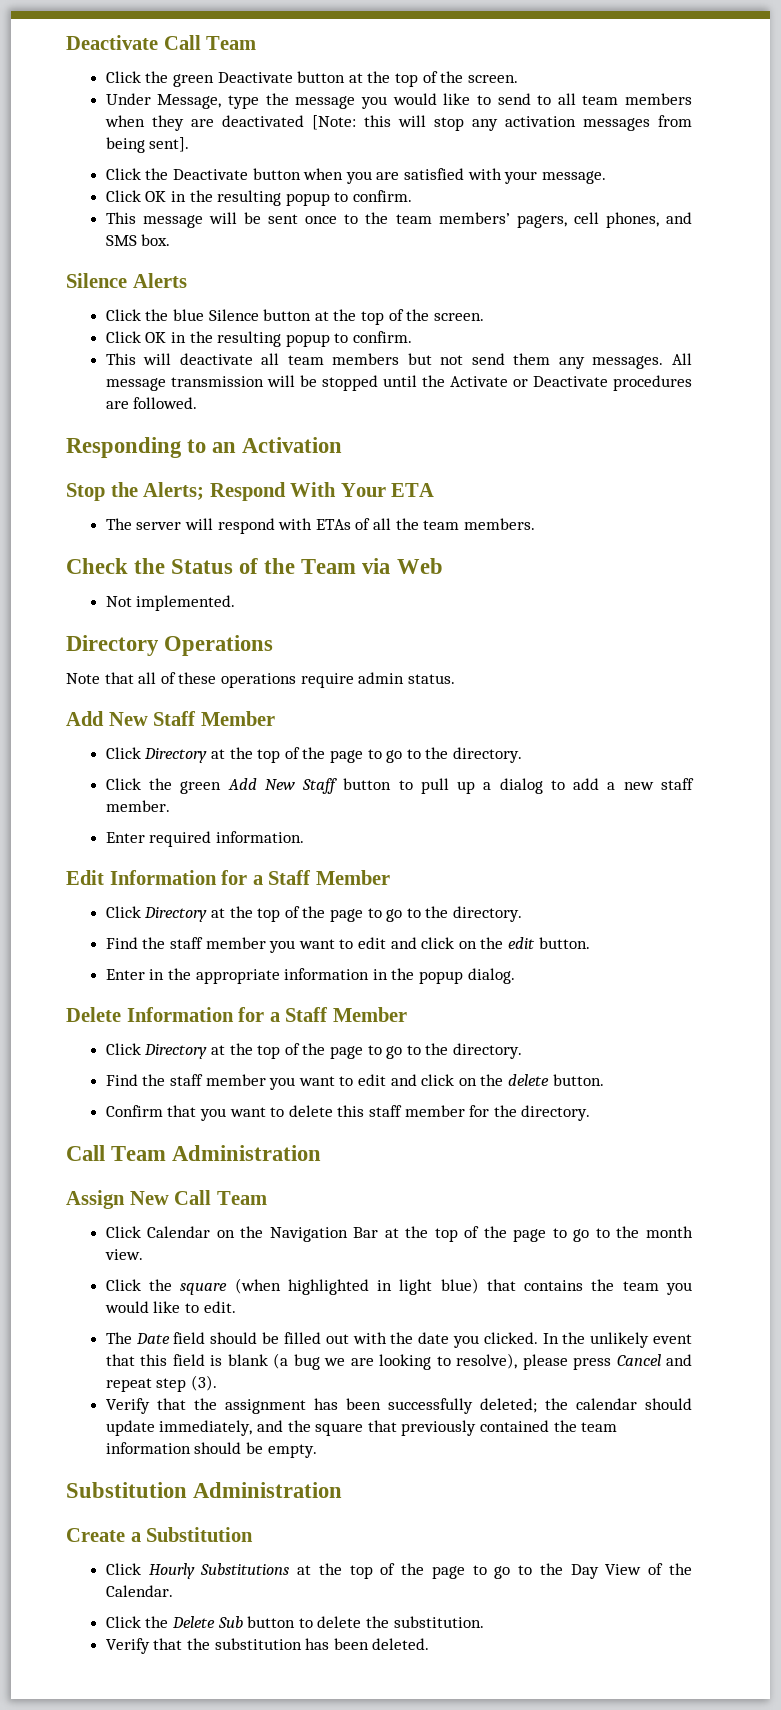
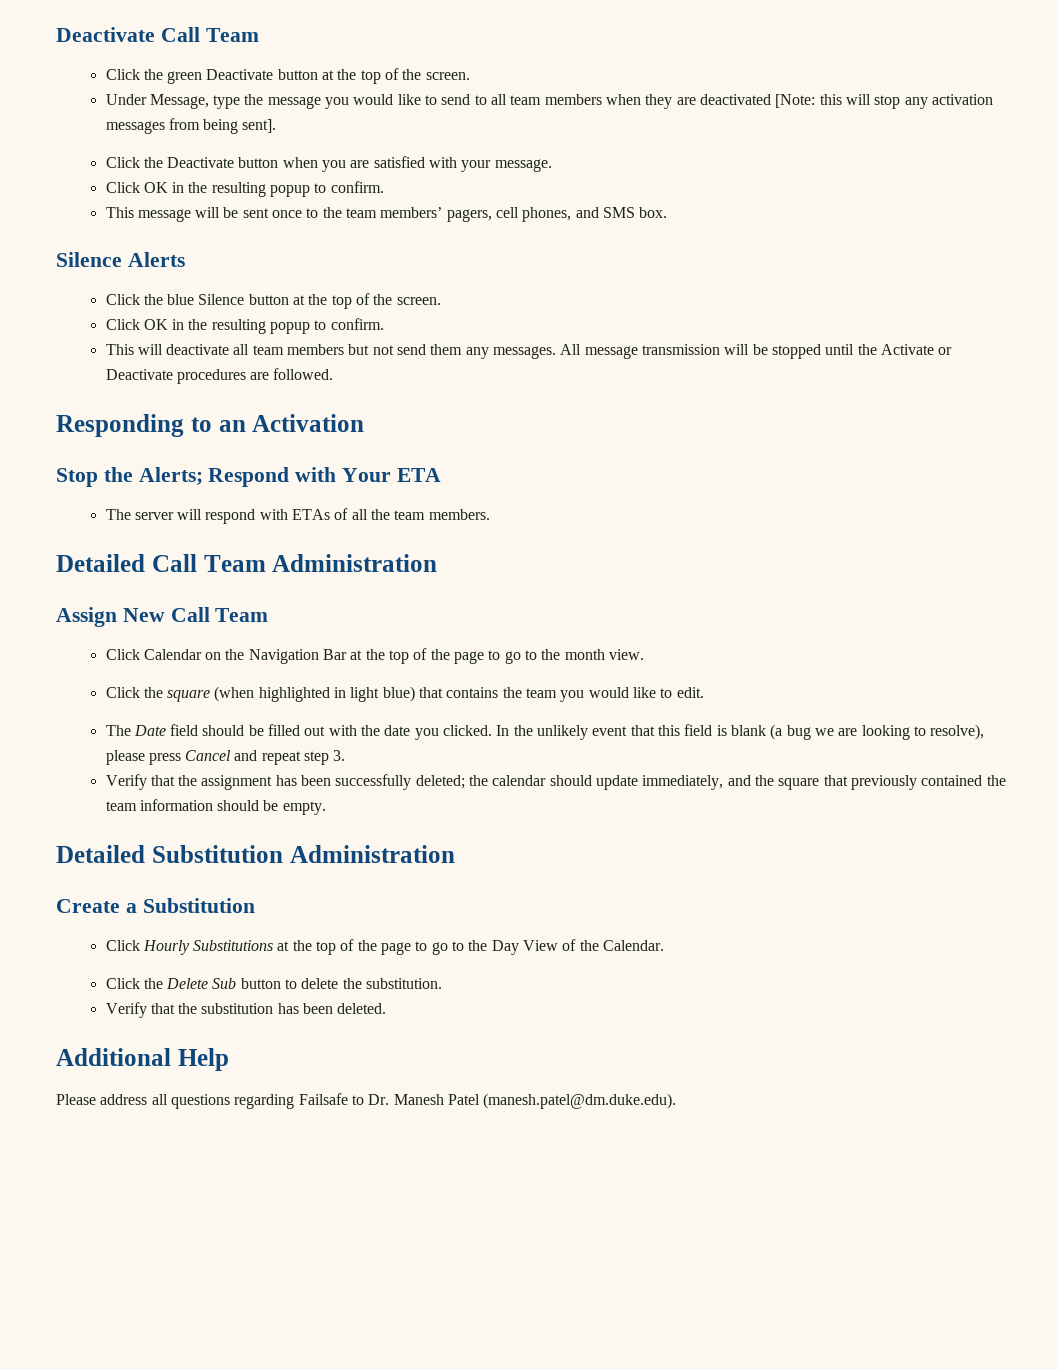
[290,482,337,497] With -> [295,467,337,482] with
[66,558,443,574] [105,595,236,611] [66,635,274,656] [66,672,455,688] [66,711,275,726] [105,747,522,763] [105,778,694,794] [105,800,170,812] [105,831,305,847] [66,870,390,885] [105,906,522,922] [105,937,590,953] [105,968,515,984] [66,1007,407,1022] [105,1043,522,1059] [105,1074,604,1090] [105,1105,591,1121] Check the Status of the Team via Web // Not implemented. // Directory Operations // Note that all of these operations require admin status. // Add New Staff Member // Click Directory at the top of the page to go to the directory. // Click the green Add New Staff button to pull up a dialog to add a new staff member. // Enter required information. // Edit Information for a Staff Member // Click Directory at the top of the page to go to the directory. // Find the staff member you want to edit and click on the edit button. // Enter in the appropriate information in the popup dialog. // Delete Information for a Staff Member // Click Directory at the top of the page to go to the directory. // Find the staff member you want to edit and click on the delete button. // Confirm that you want to delete this staff member for the directory. // -> [56,554,145,572] Detailed
[191,1375,218,1391] (3). -> [333,750,346,761] 3.
(317, 1451) none -> [56,845,145,863] Detailed
(430, 1644) none -> [56,1048,229,1071] [56,1093,677,1109] // Additional Help // Please address all questions regarding Failsafe to Dr. Manesh Patel (manesh.patel@dm.duke.edu).

